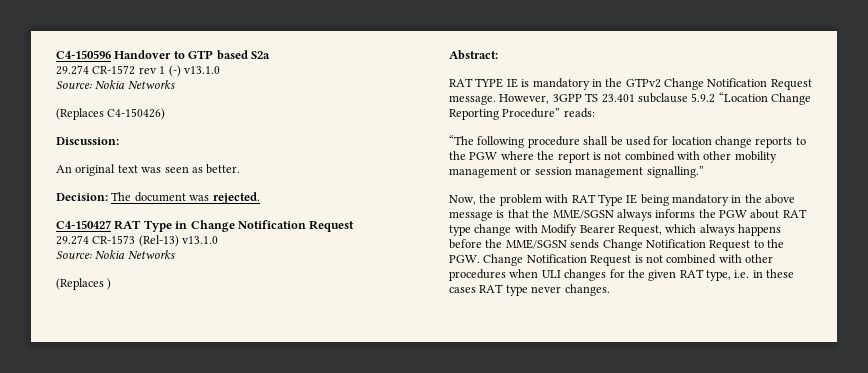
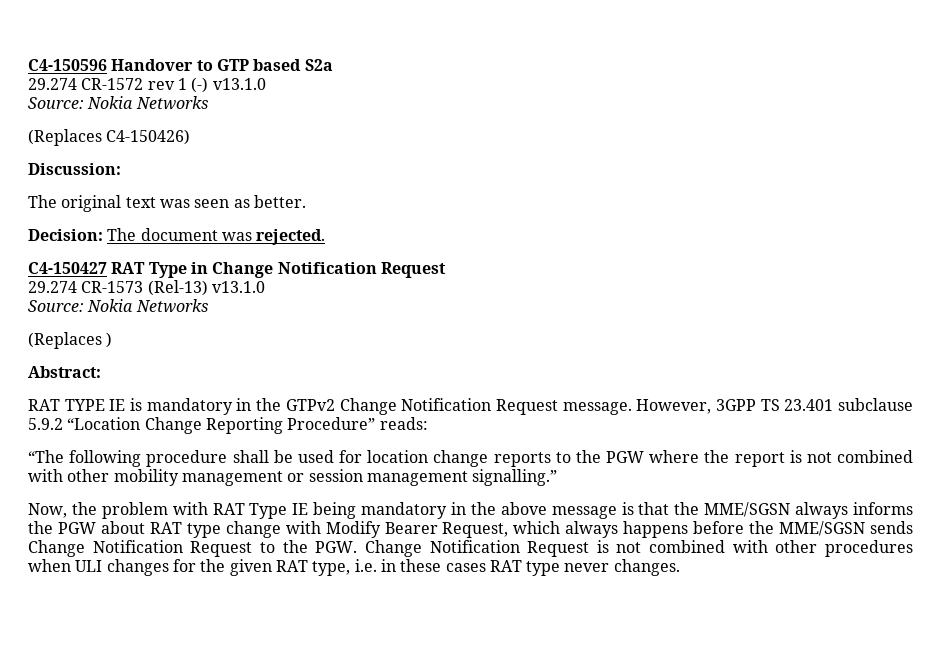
[56,165,72,173] An -> [28,195,57,208] The

